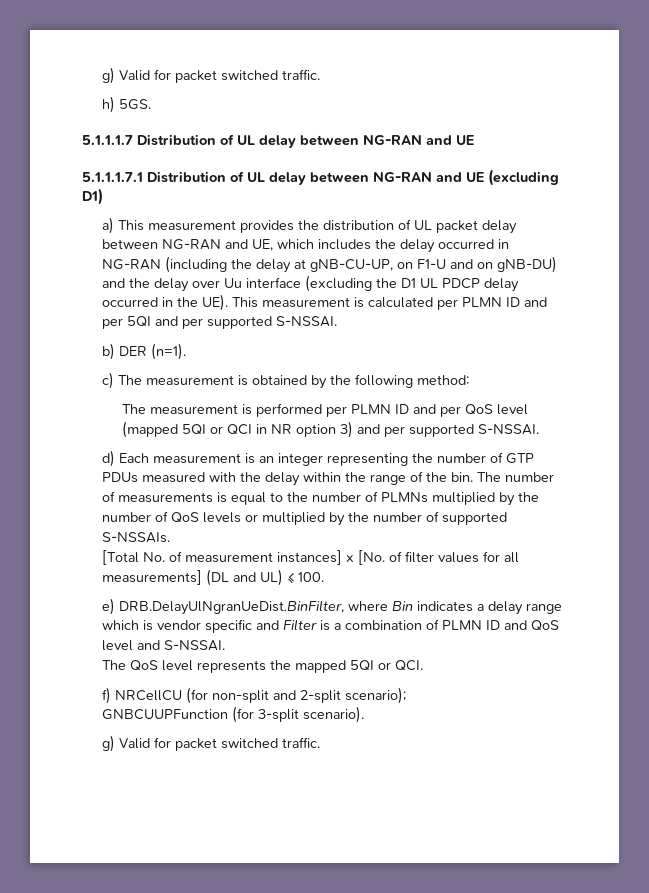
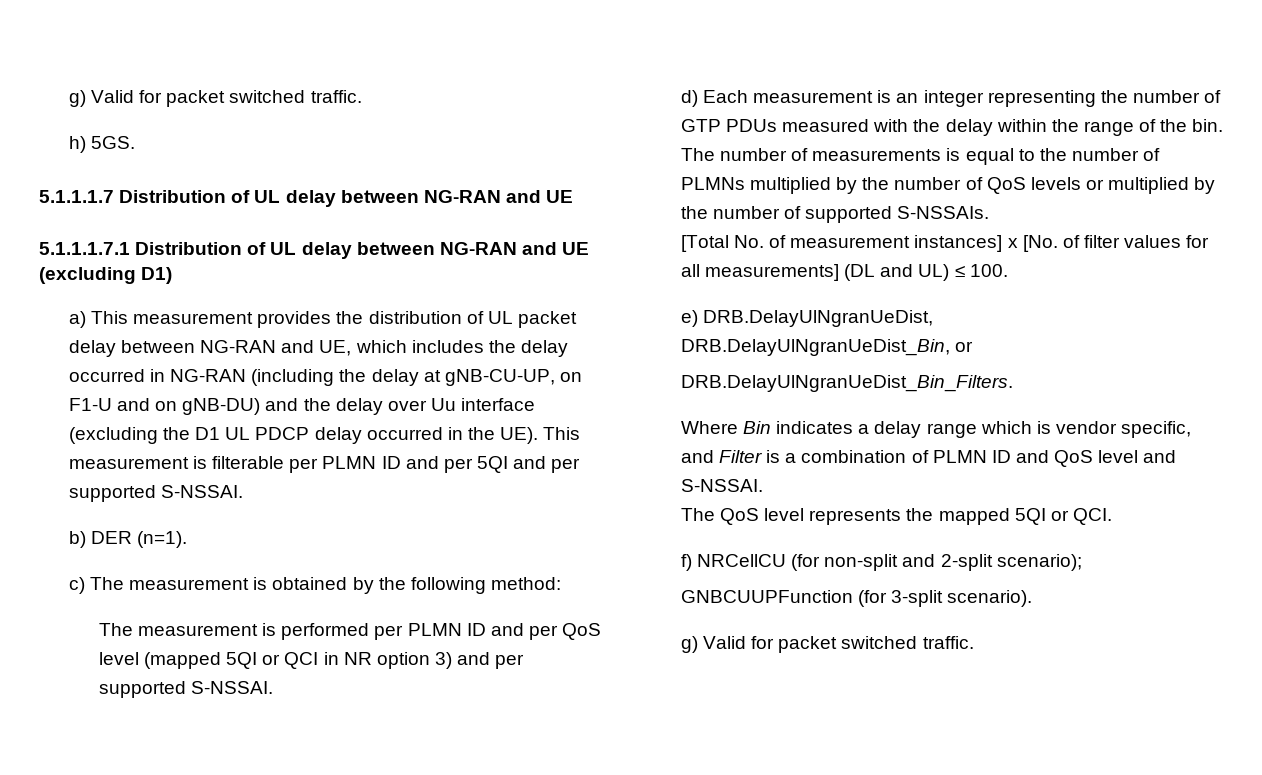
[367,297,433,308] calculated -> [212,456,285,469] filterable
[118,600,388,615] DRB.DelayUlNgranUeDist.BinFilter, where -> [703,310,934,327] [680,339,974,356] [680,375,1013,392] [680,421,738,434] DRB.DelayUlNgranUeDist, // DRB.DelayUlNgranUeDist_Bin, or // DRB.DelayUlNgranUeDist_Bin_Filters. // Where
[204,619,252,633] specific -> [1121,421,1192,438] specific,

